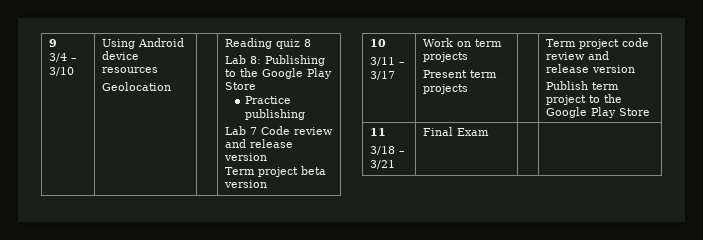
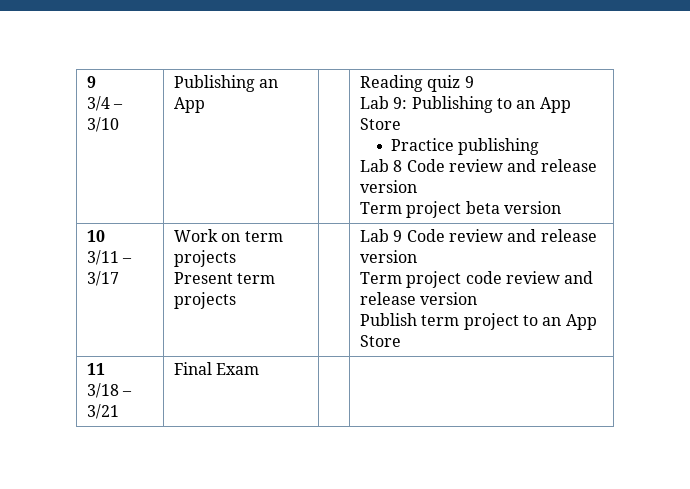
[101,38,184,49] [101,51,139,60] [101,67,158,73] [101,82,171,91] Using Android device resources // Geolocation -> [174,75,279,92] [174,97,206,113] Publishing an App
[303,39,311,47] [224,55,261,64] 8 // Lab 8: -> [464,76,474,88] [360,96,408,109] 9 // Lab 9:
[239,68,332,79] the Google Play -> [516,97,571,113] an App
[249,127,257,135] 7 -> [393,160,403,172] 8
(468, 89) none -> [360,229,597,242] [360,250,418,263] Lab 9 Code review and release version //
[603,94,622,103] [545,107,616,118] the Google Play -> [542,314,597,330] an App

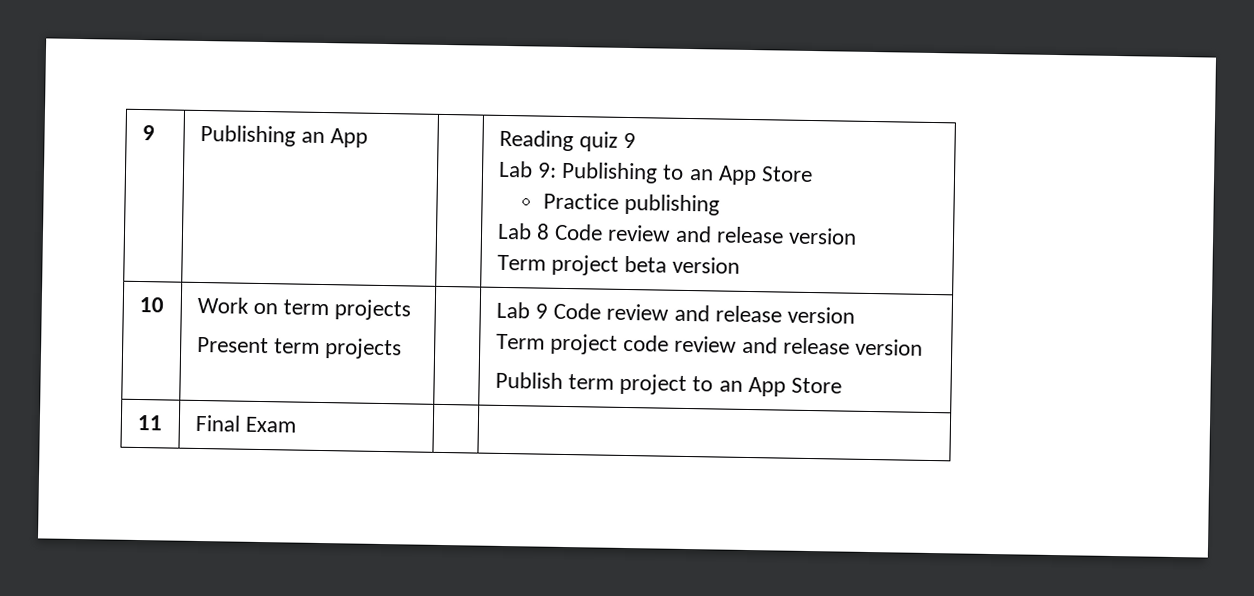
[87,76,97,88] [87,96,124,111] [87,117,120,132] 9 // 3/4 – 3/10 -> [141,125,155,141] 9
[87,250,133,265] [87,271,120,286] // 3/11 – 3/17 -> (164, 304) none
[87,383,133,398] [87,404,120,419] // 3/18 – 3/21 -> (163, 422) none

